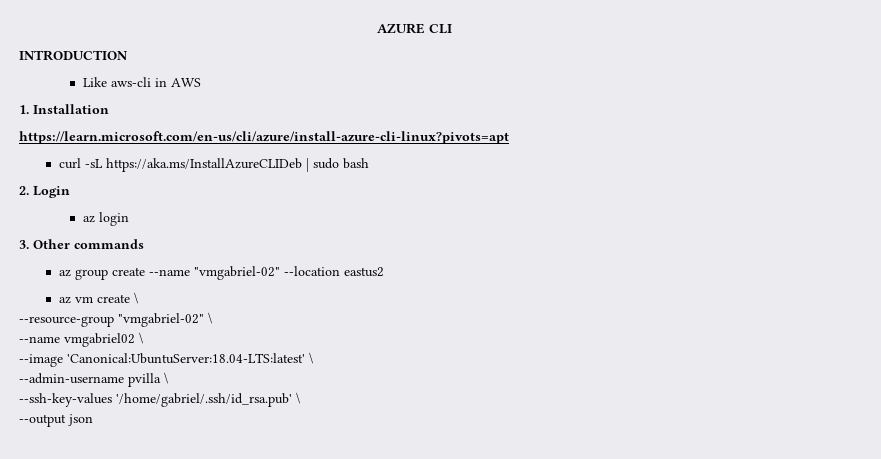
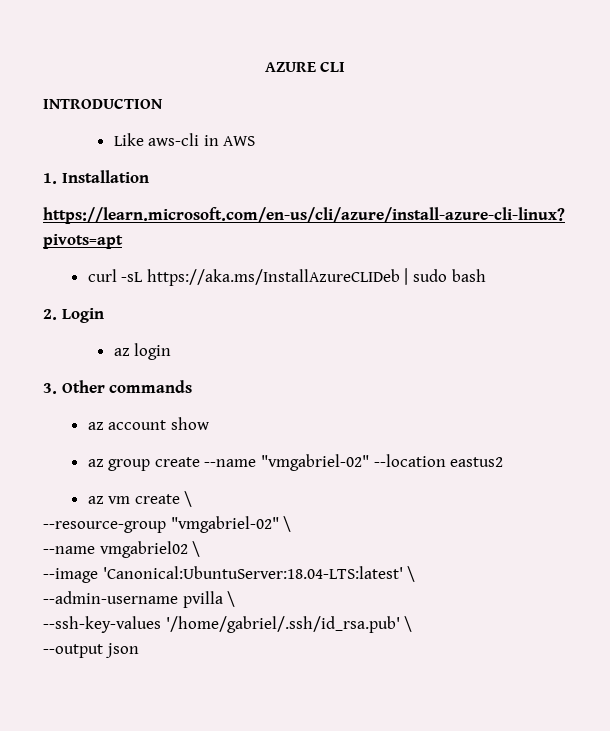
(144, 244) none -> [87,417,209,430] // az account show

